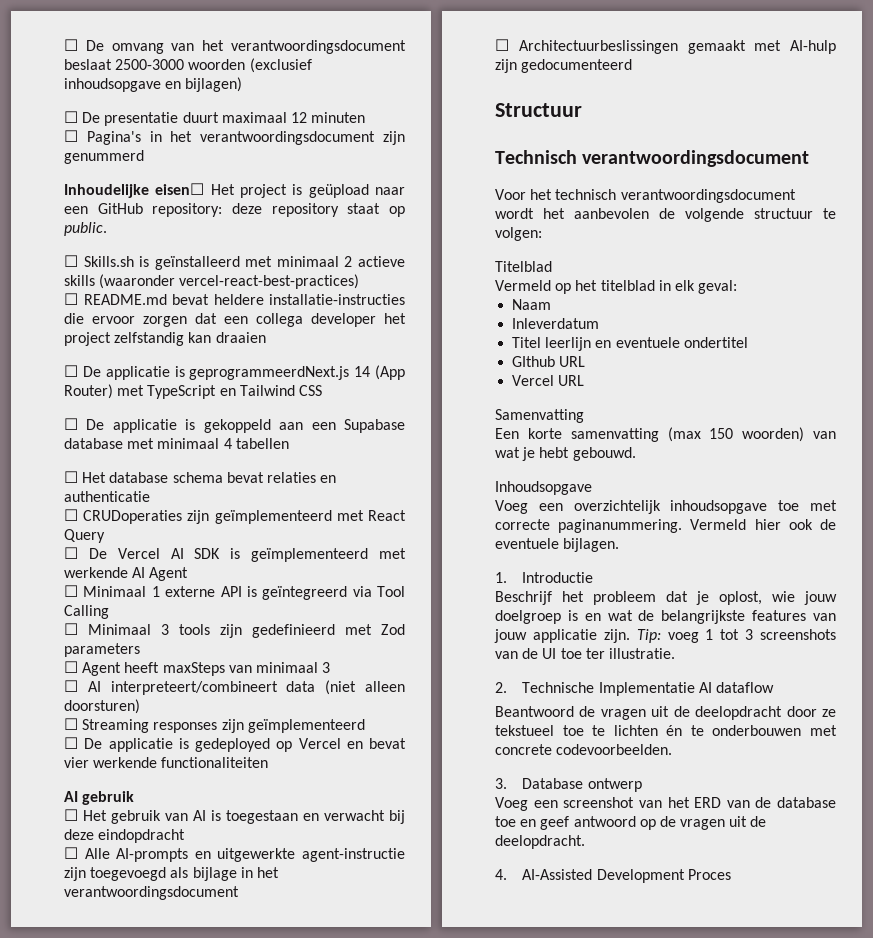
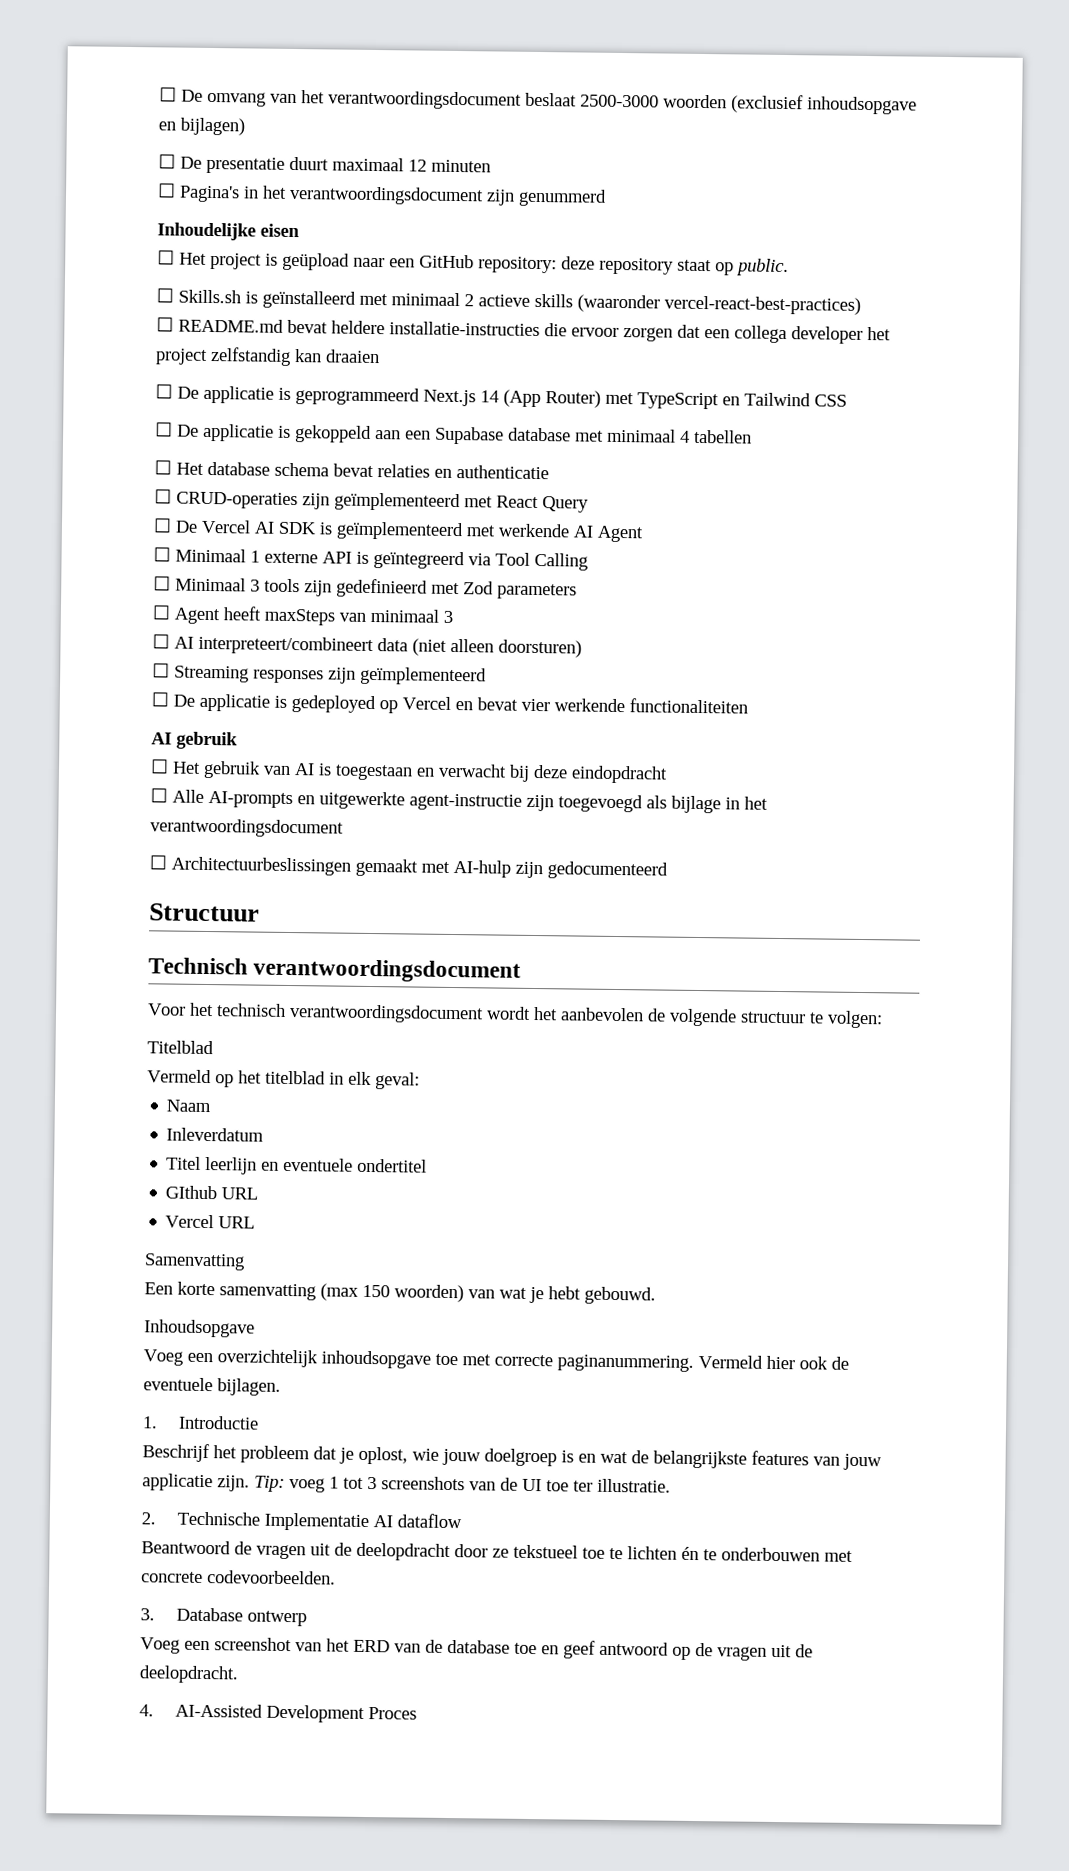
[155,183,205,195] eisen☐ -> [260,223,300,238] [157,250,175,265] eisen // ☐
[189,366,350,380] geprogrammeerdNext.js -> [295,387,476,407] geprogrammeerd Next.js
[83,510,183,524] CRUDoperaties -> [176,491,298,510] CRUD-operaties

